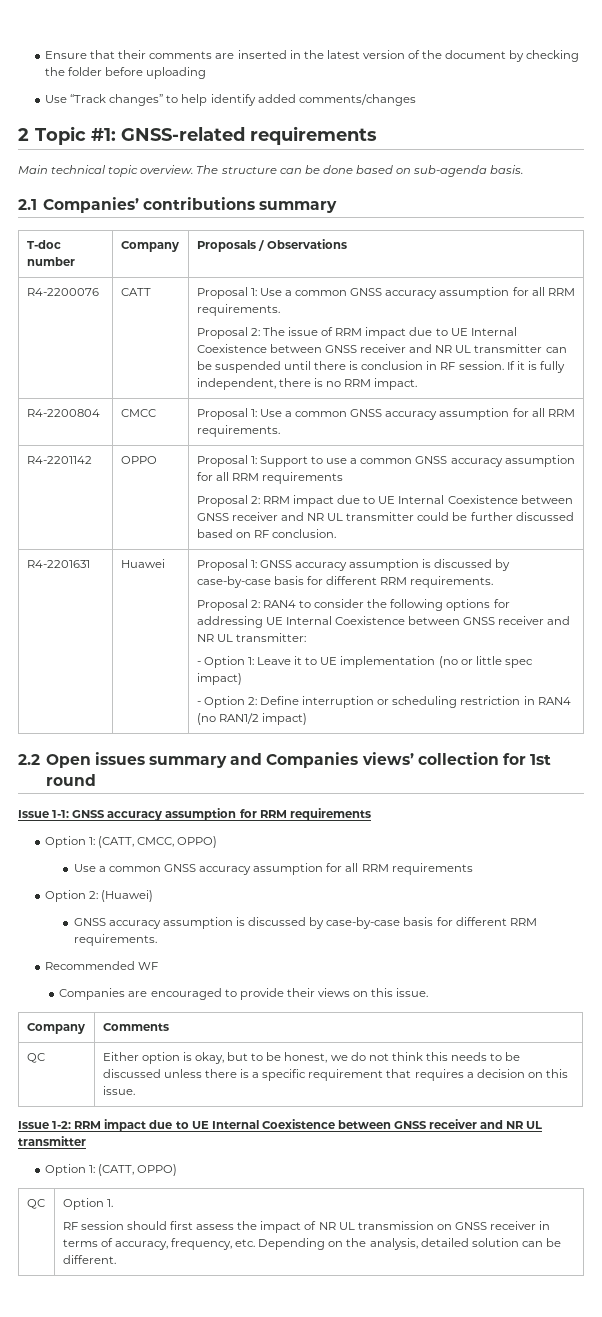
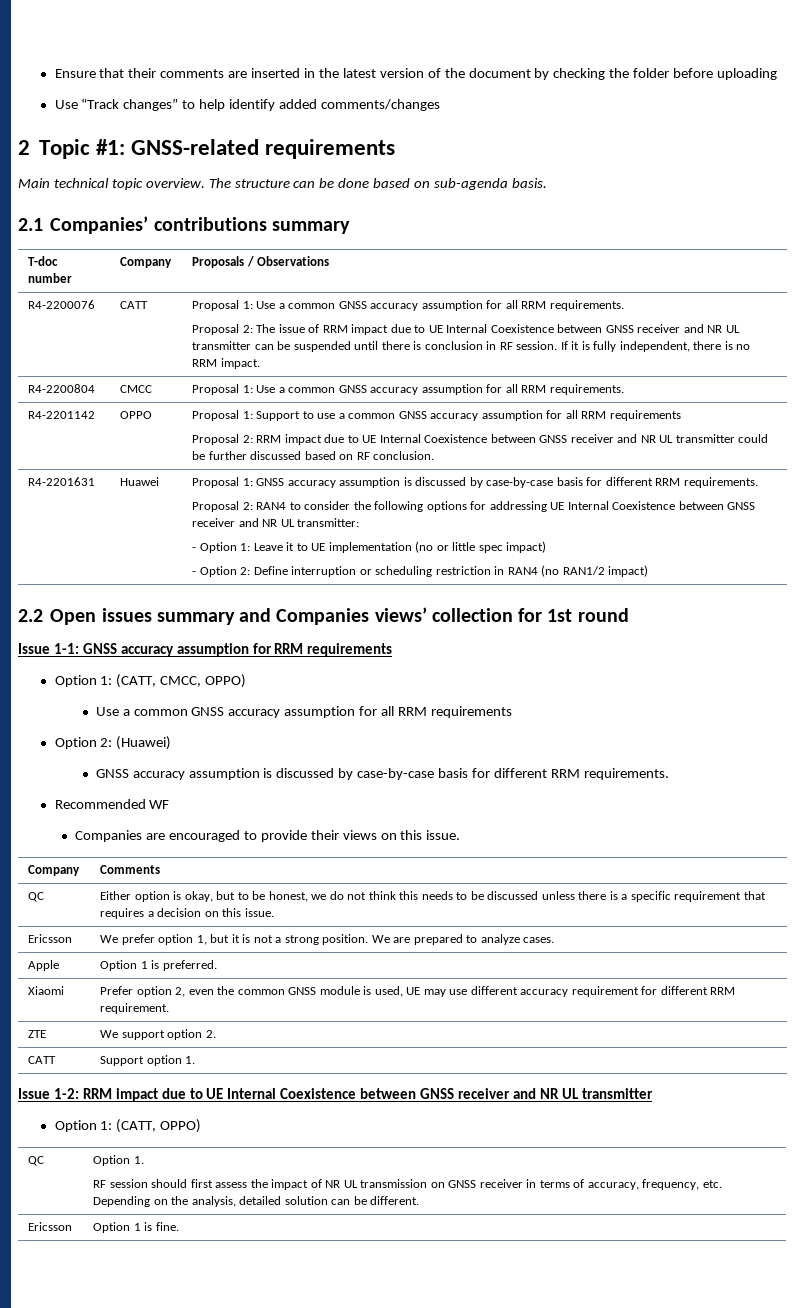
(135, 1090) none -> [28,934,73,943] [100,934,555,945] [28,960,60,971] [100,960,217,971] [28,986,65,995] [100,986,736,997] [100,1003,170,1014] [28,1030,47,1038] [100,1029,216,1040] [28,1056,57,1064] [100,1055,196,1066] // Ericsson | We prefer option 1, but it is not a strong position. We are prepared to analyze cases. // Apple | Option 1 is preferred. // Xiaomi | Prefer option 2, even the common GNSS module is used, UE may use different accuracy requirement for different RRM requirement. // ZTE | We support option 2. // CATT | Support option 1.
(116, 1259) none -> [28,1222,73,1231] [93,1222,179,1233] // Ericsson | Option 1 is fine.

